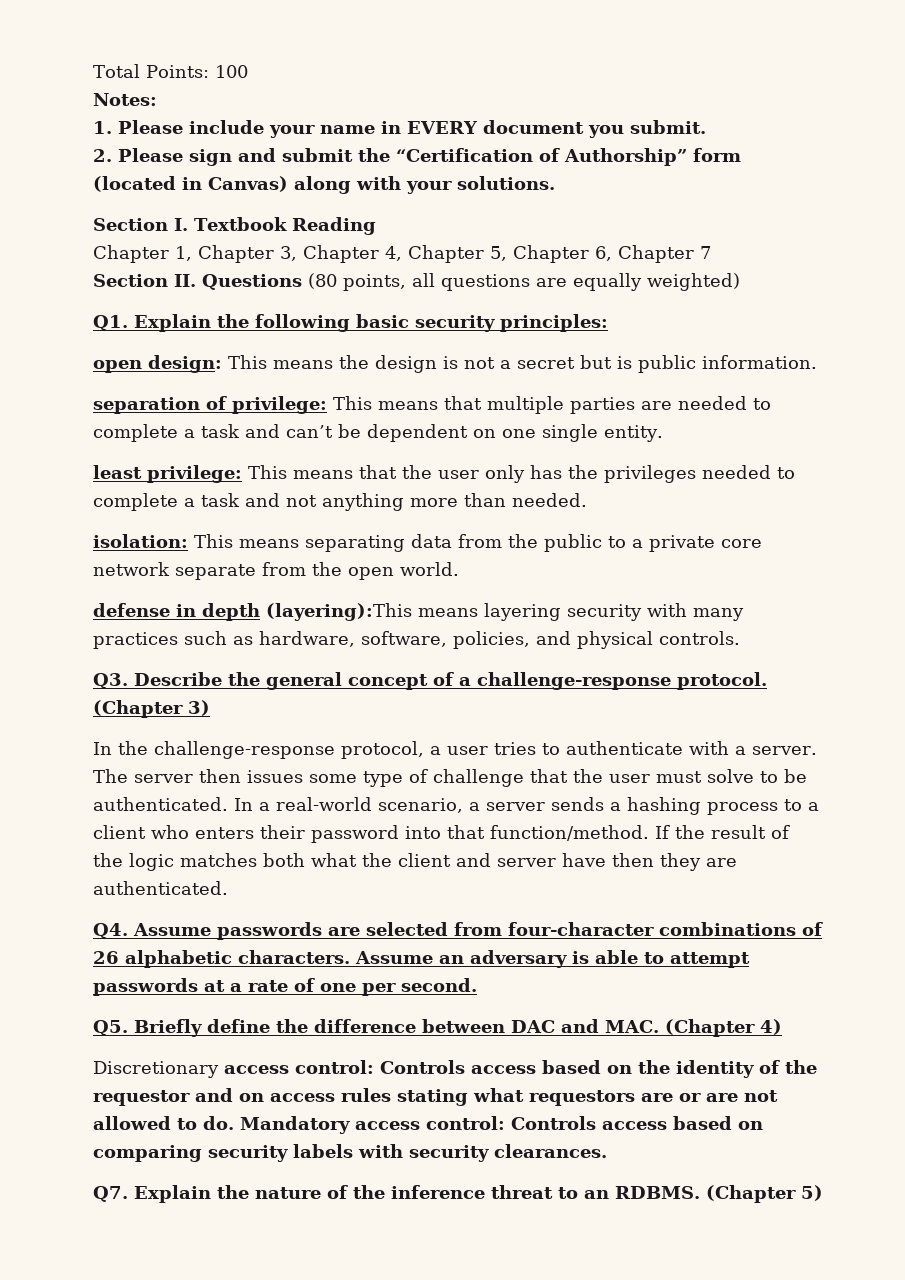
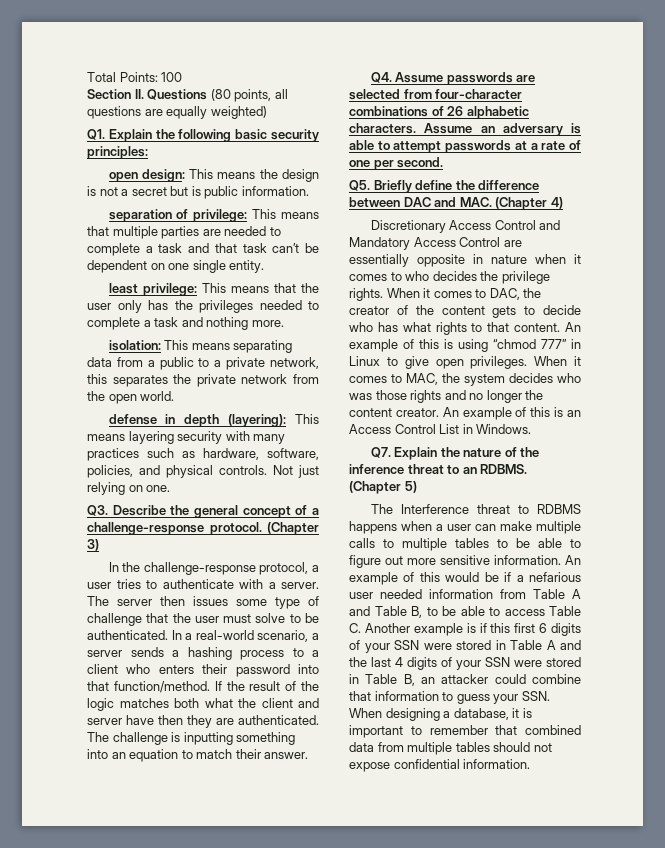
[93,93,157,106] [93,120,706,138] [93,148,741,166] [93,176,555,194] [93,217,376,235] [93,245,711,263] // Notes: // 1. Please include your name in EVERY document you submit. // 2. Please sign and submit the “Certification of Authorship” form (located in Canvas) along with your solutions. // Section I. Textbook Reading // Chapter 1, Chapter 3, Chapter 4, Chapter 5, Chapter 6, Chapter 7 -> (183, 77) none
(280, 431) none -> [214,243,267,253] that task
[286,493,587,511] not anything more than needed. -> [206,317,284,330] nothing more.
[508,534,538,548] the -> [147,360,155,367] a
[721,539,762,548] [93,562,256,580] core network separate -> [270,357,319,369] [87,374,288,387] network, this separates the private network
[266,603,412,621] (layering):This -> [228,414,319,427] (layering): This
(740, 638) none -> [273,465,319,478] [87,482,171,495] Not just relying on one.
(228, 888) none -> [87,732,296,745] [87,749,309,762] The challenge is inputting something into an equation to match their answer.
[224,1060,817,1078] [93,1088,778,1106] [93,1116,763,1134] [93,1144,607,1162] access control: Controls access based on the identity of the requestor and on access rules stating what requestors are or are not allowed to do. Mandatory access control: Controls access based on comparing security labels with security clearances. -> [449,220,561,230] [349,237,522,250] [349,254,581,267] [349,271,550,284] [349,288,542,301] [349,305,581,318] [349,322,581,335] [349,339,581,352] [349,356,581,369] [349,373,581,386] [349,390,544,403] [349,407,581,420] [349,424,532,434] Access Control and Mandatory Access Control are essentially opposite in nature when it comes to who decides the privilege rights. When it comes to DAC, the creator of the content gets to decide who has what rights to that content. An example of this is using “chmod 777” in Linux to give open privileges. When it comes to MAC, the system decides who was those rights and no longer the content creator. An example of this is an Access Control List in Windows.
(823, 1193) none -> [370,504,581,514] [349,521,581,534] [349,538,581,551] [349,555,581,568] [349,572,581,585] [349,589,581,599] [349,606,581,618] [349,623,581,636] [349,640,581,653] [349,657,581,670] [349,674,581,686] [349,691,550,704] [349,708,532,721] [349,725,581,738] [349,742,552,755] [349,759,531,772] // The Interference threat to RDBMS happens when a user can make multiple calls to multiple tables to be able to figure out more sensitive information. An example of this would be if a nefarious user needed information from Table A and Table B, to be able to access Table C. Another example is if this first 6 digits of your SSN were stored in Table A and the last 4 digits of your SSN were stored in Table B, an attacker could combine that information to guess your SSN. When designing a database, it is important to remember that combined data from multiple tables should not expose confidential information.

